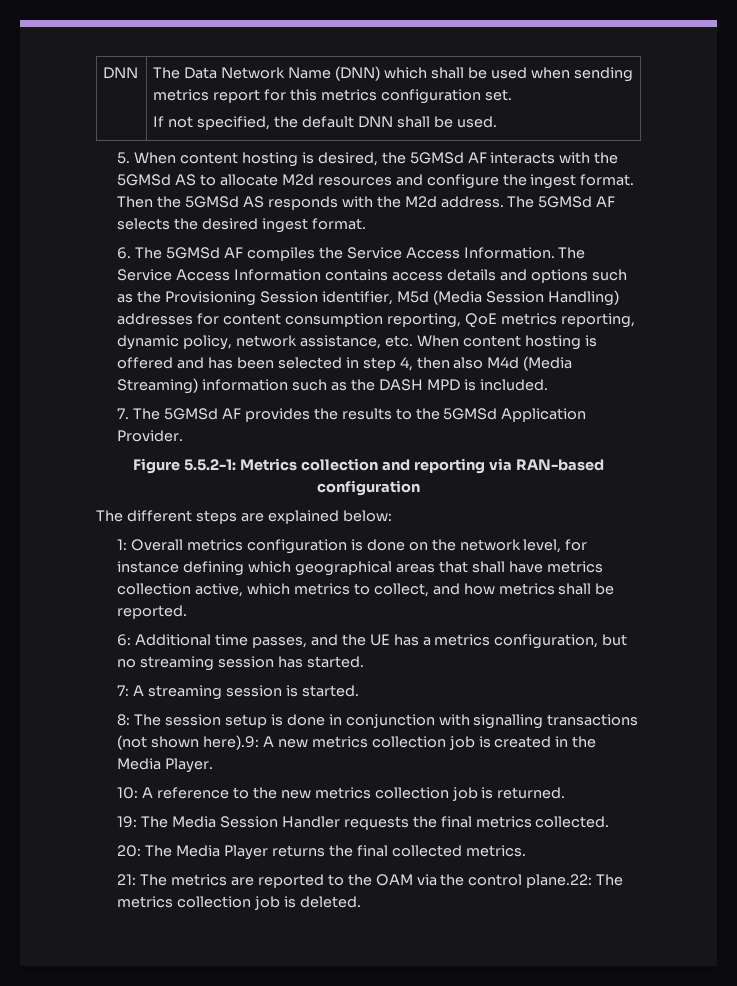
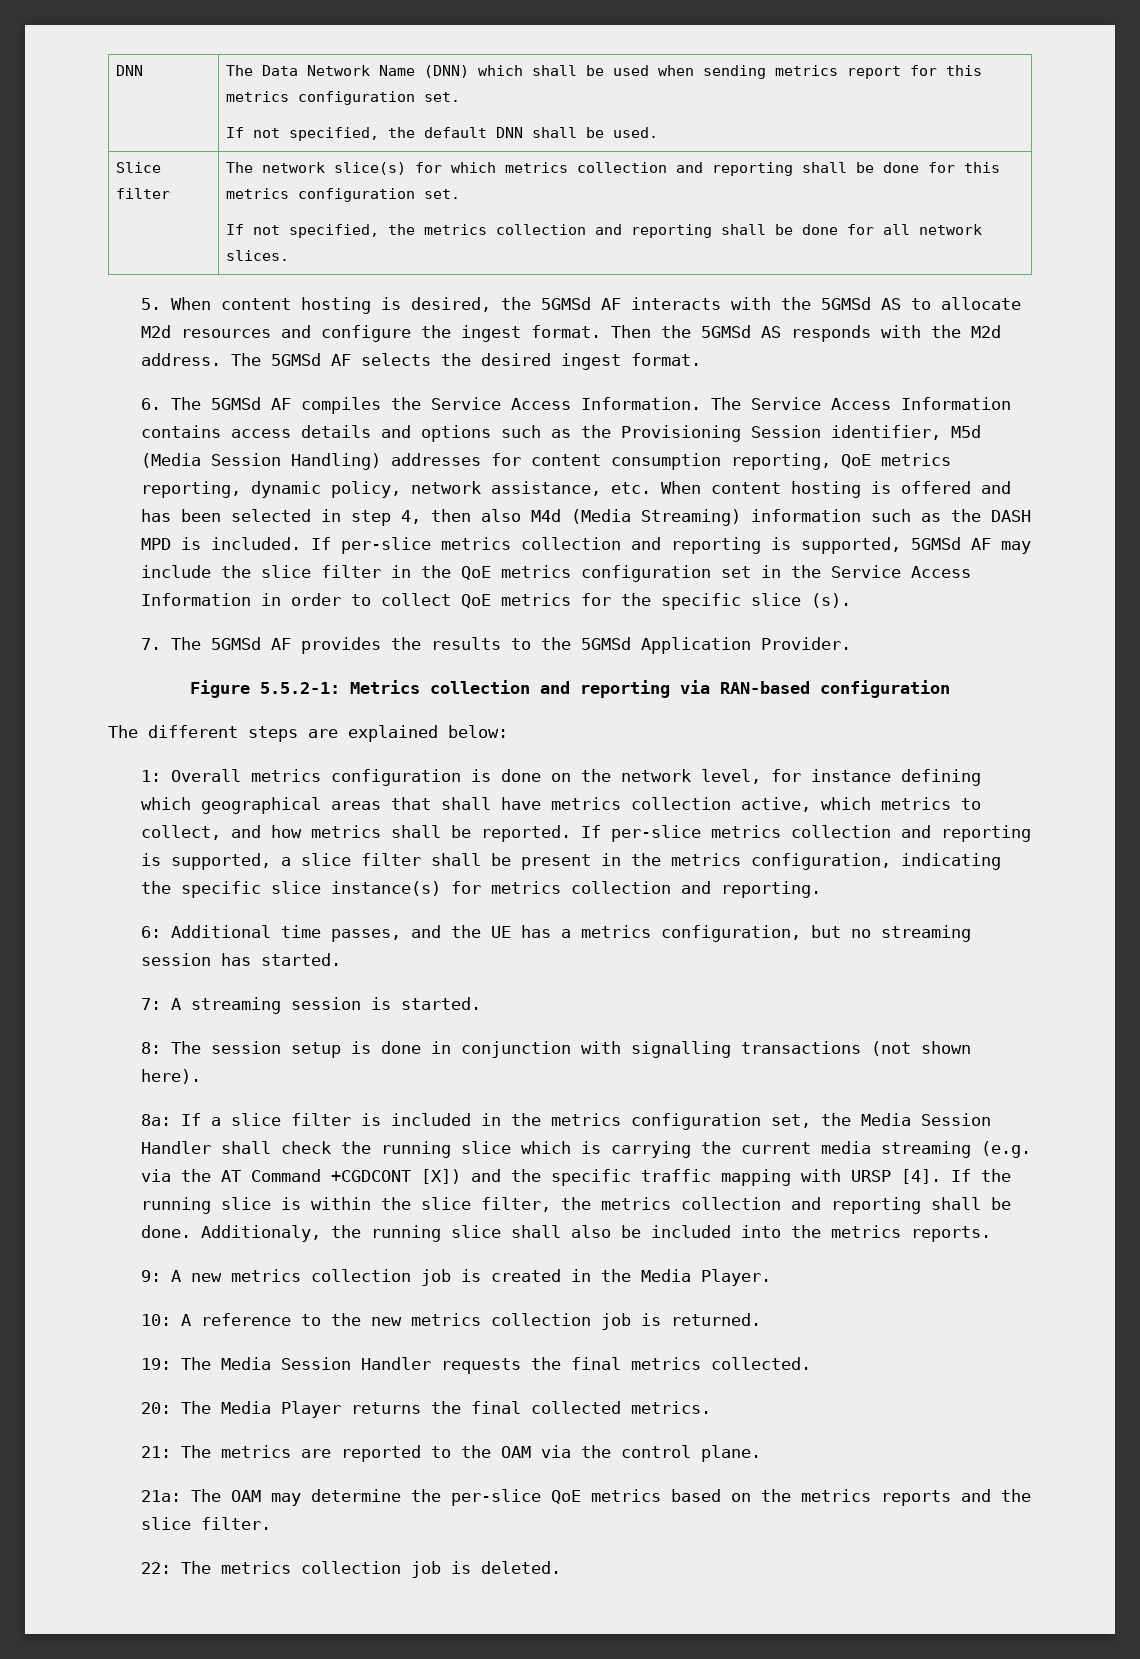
(497, 122) none -> [115,162,161,173] [115,188,170,199] [225,162,1000,176] [225,188,460,202] [225,224,982,238] [225,250,289,261] // Slice filter | The network slice(s) for which metrics collection and reporting shall be done for this metrics configuration set. // If not specified, the metrics collection and reporting shall be done for all network slices.
(548, 385) none -> [310,537,1031,554] [140,565,971,582] [140,593,851,610] If per-slice metrics collection and reporting is supported, 5GMSd AF may include the slice filter in the QoE metrics configuration set in the Service Access Information in order to collect QoE metrics for the specific slice (s).
(188, 612) none -> [580,825,1031,842] [140,853,1001,870] [140,881,821,898] If per-slice metrics collection and reporting is supported, a slice filter shall be present in the metrics configuration, indicating the specific slice instance(s) for metrics collection and reporting.
[203,735,260,750] here).9: -> [140,1069,201,1084] [140,1113,991,1130] [140,1141,1031,1158] [140,1169,1011,1186] [140,1197,1011,1214] [140,1225,991,1242] [140,1270,161,1282] here). // 8a: If a slice filter is included in the metrics configuration set, the Media Session Handler shall check the running slice which is carrying the current media streaming (e.g. via the AT Command +CGDCONT [X]) and the specific traffic mapping with URSP [4]. If the running slice is within the slice filter, the metrics collection and reporting shall be done. Additionaly, the running slice shall also be included into the metrics reports. // 9:
[526,874,593,888] plane.22: -> [700,1445,761,1462] [140,1489,1031,1506] [140,1517,271,1530] [140,1562,171,1574] plane. // 21a: The OAM may determine the per-slice QoE metrics based on the metrics reports and the slice filter. // 22:

